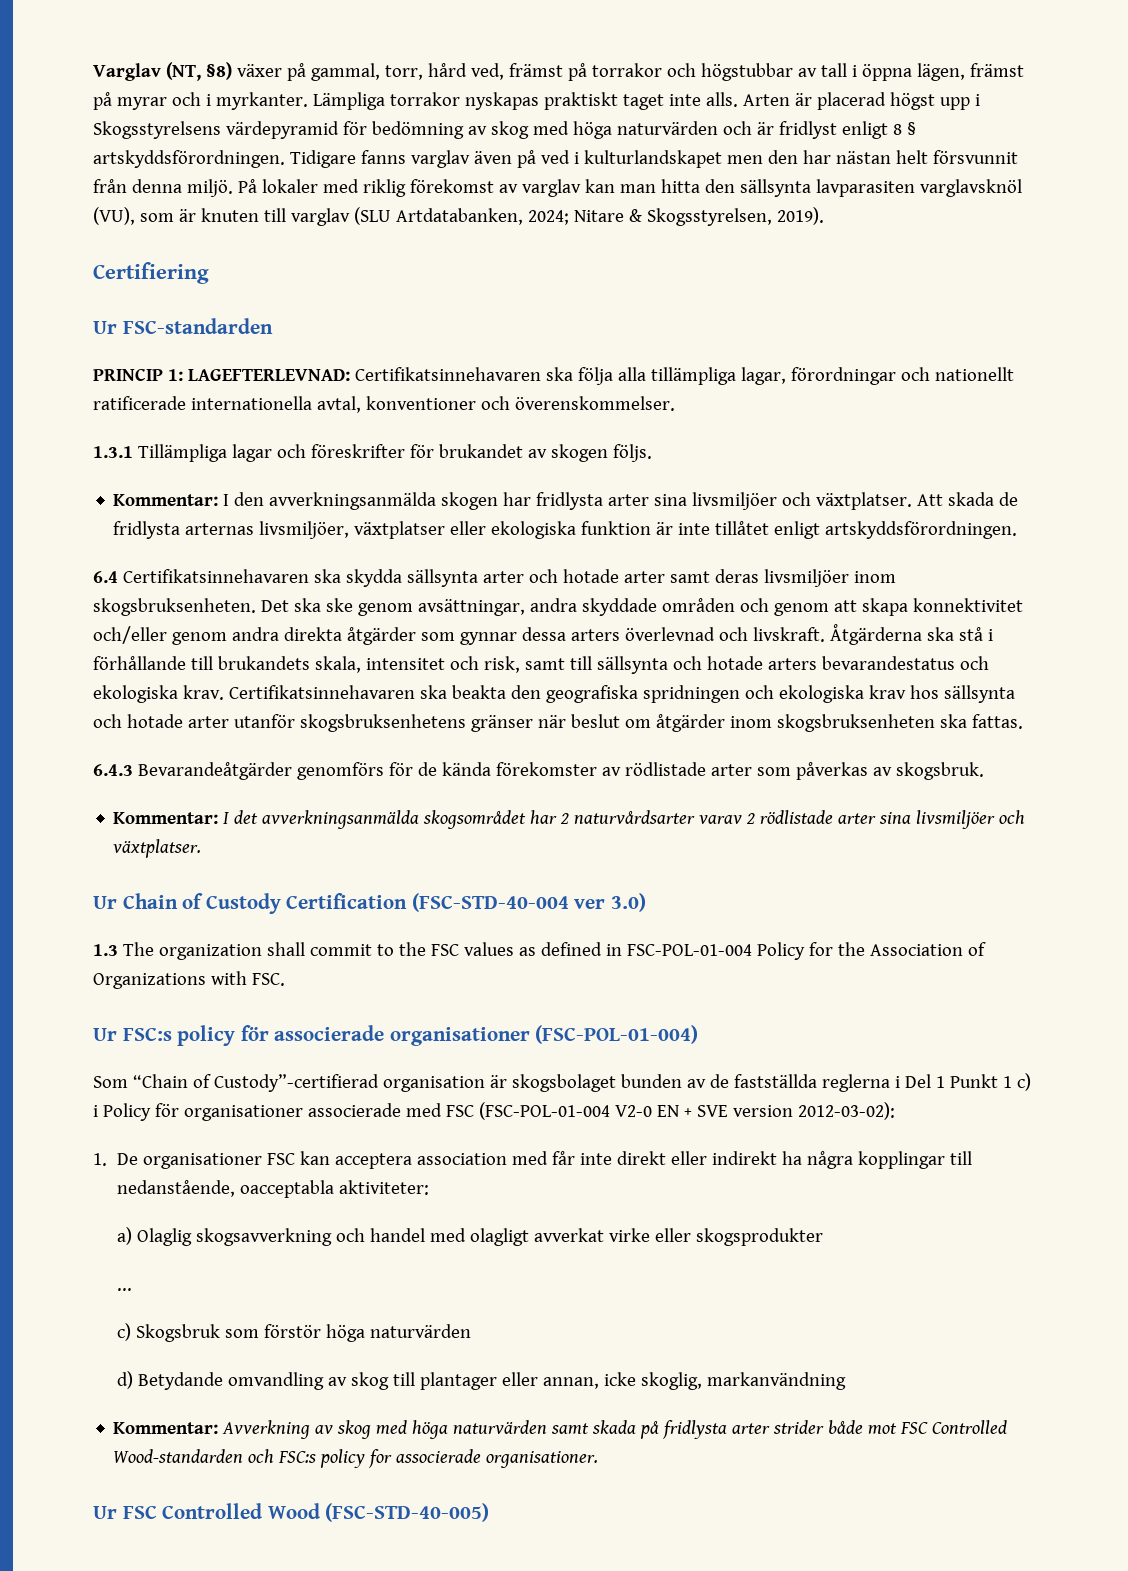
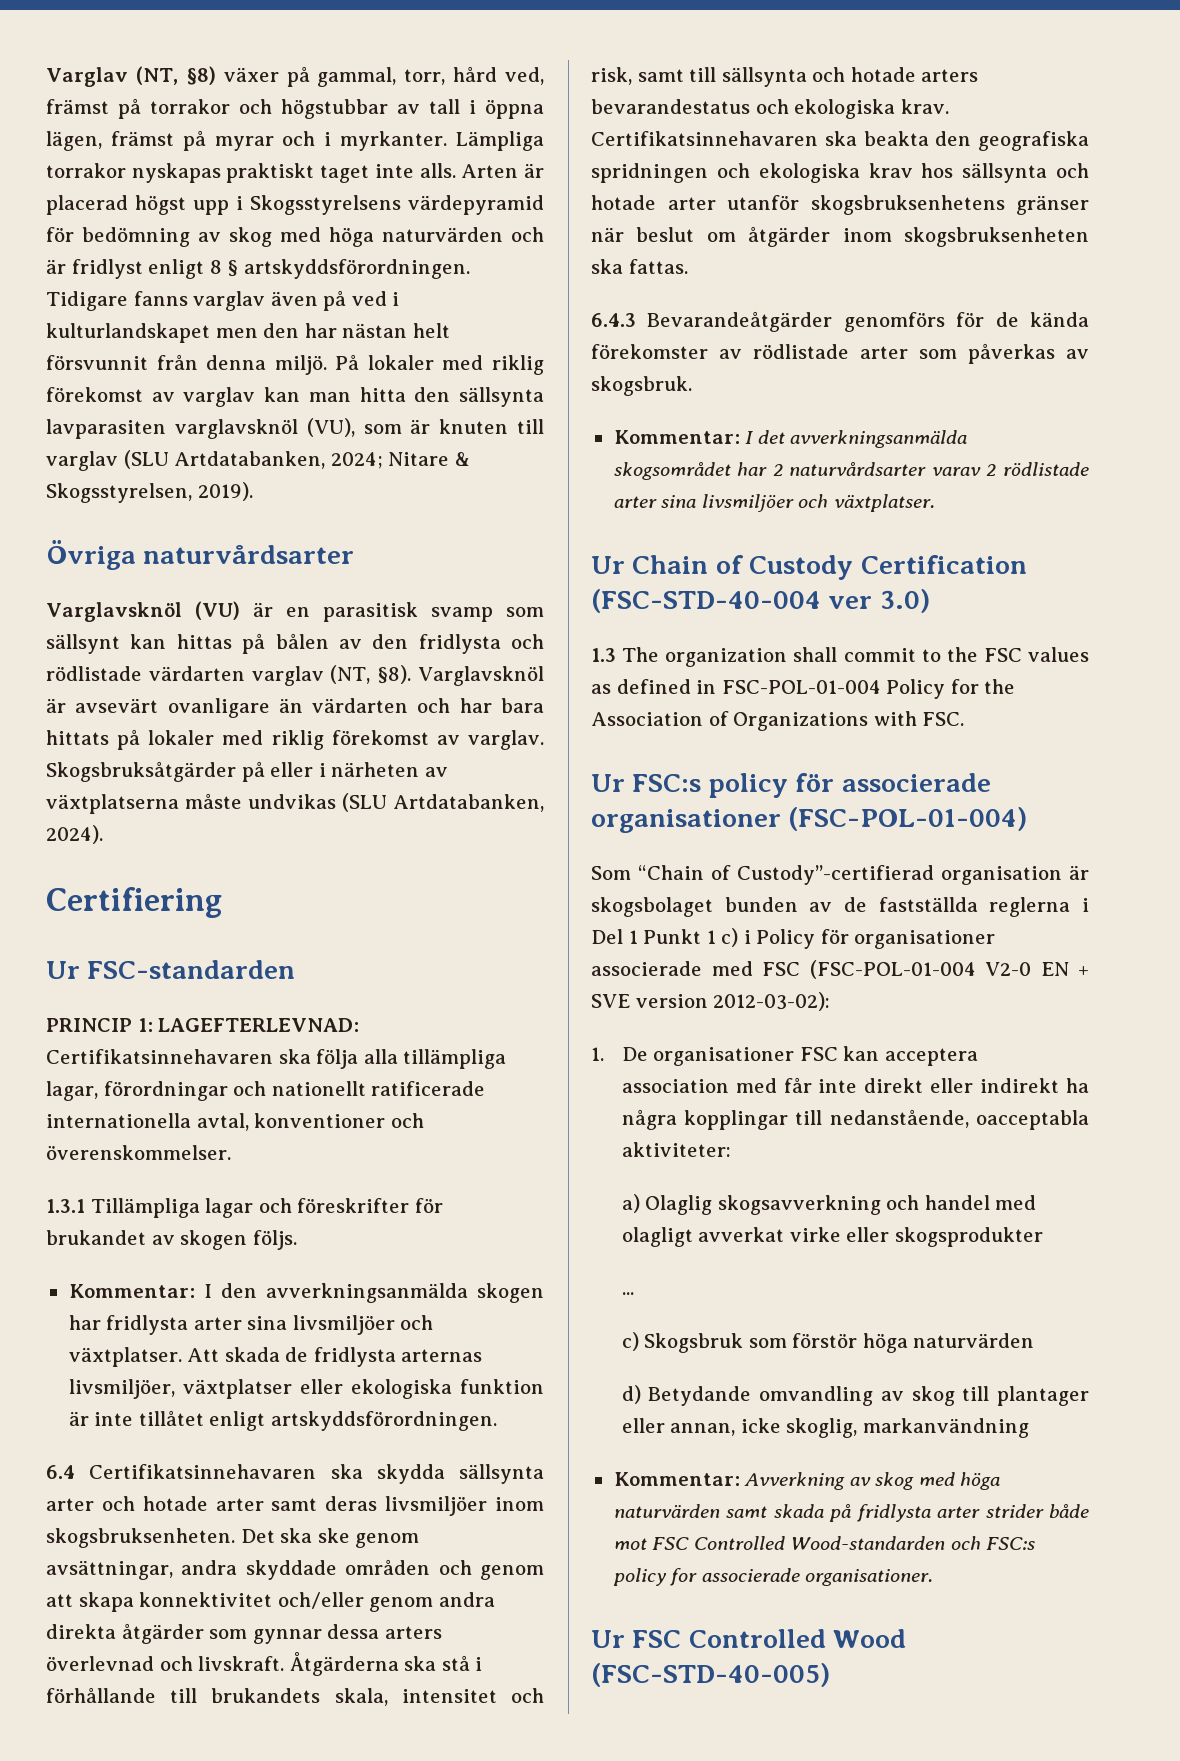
(824, 216) none -> [46,540,355,570] [46,601,545,622] [46,633,544,654] [46,665,545,686] [46,698,544,718] [46,729,545,750] [46,761,448,782] [46,793,544,814] [46,825,103,844] // Övriga naturvårdsarter // Varglavsknöl (VU) är en parasitisk svamp som sällsynt kan hittas på bålen av den fridlysta och rödlistade värdarten varglav (NT, §8). Varglavsknöl är avsevärt ovanligare än värdarten och har bara hittats på lokaler med riklig förekomst av varglav. Skogsbruksåtgärder på eller i närheten av växtplatserna måste undvikas (SLU Artdatabanken, 2024).

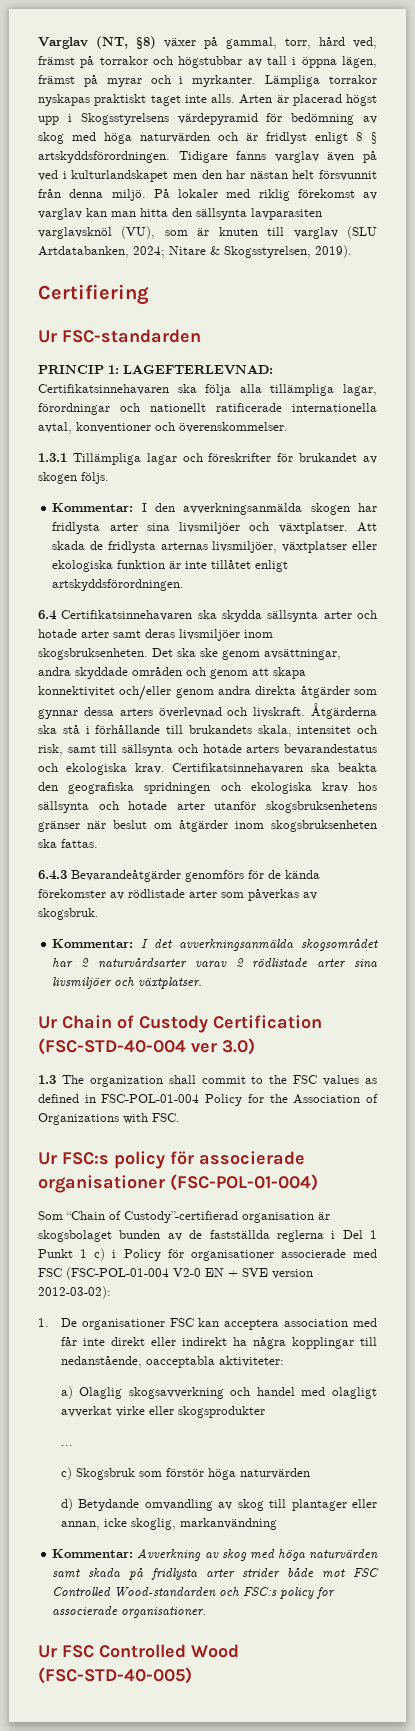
[46,540,355,570] [46,601,545,622] [46,633,544,654] [46,665,545,686] [46,698,544,718] [46,729,545,750] [46,761,448,782] [46,793,544,814] [46,825,103,844] // Övriga naturvårdsarter // Varglavsknöl (VU) är en parasitisk svamp som sällsynt kan hittas på bålen av den fridlysta och rödlistade värdarten varglav (NT, §8). Varglavsknöl är avsevärt ovanligare än värdarten och har bara hittats på lokaler med riklig förekomst av varglav. Skogsbruksåtgärder på eller i närheten av växtplatserna måste undvikas (SLU Artdatabanken, 2024). -> (352, 251) none

